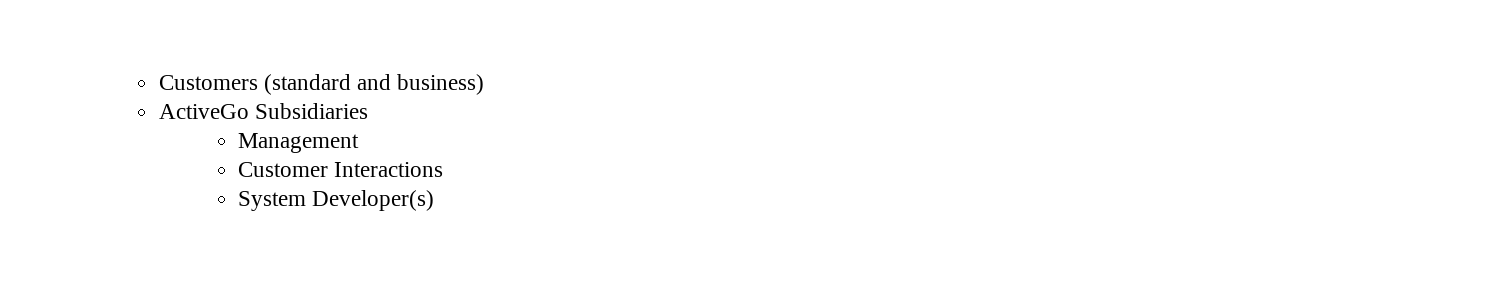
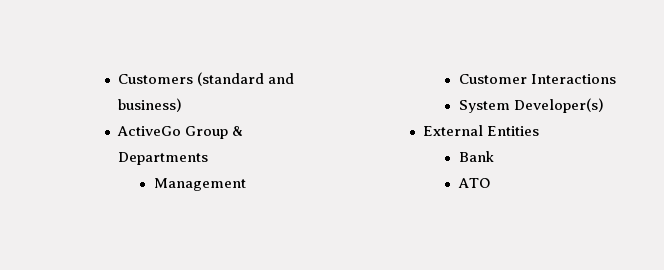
[254,103,368,119] Subsidiaries -> [185,126,244,139] [118,152,209,165] Group & Departments
(435, 200) none -> [423,125,540,136] [458,151,494,162] [457,178,491,188] // External Entities // Bank // ATO

